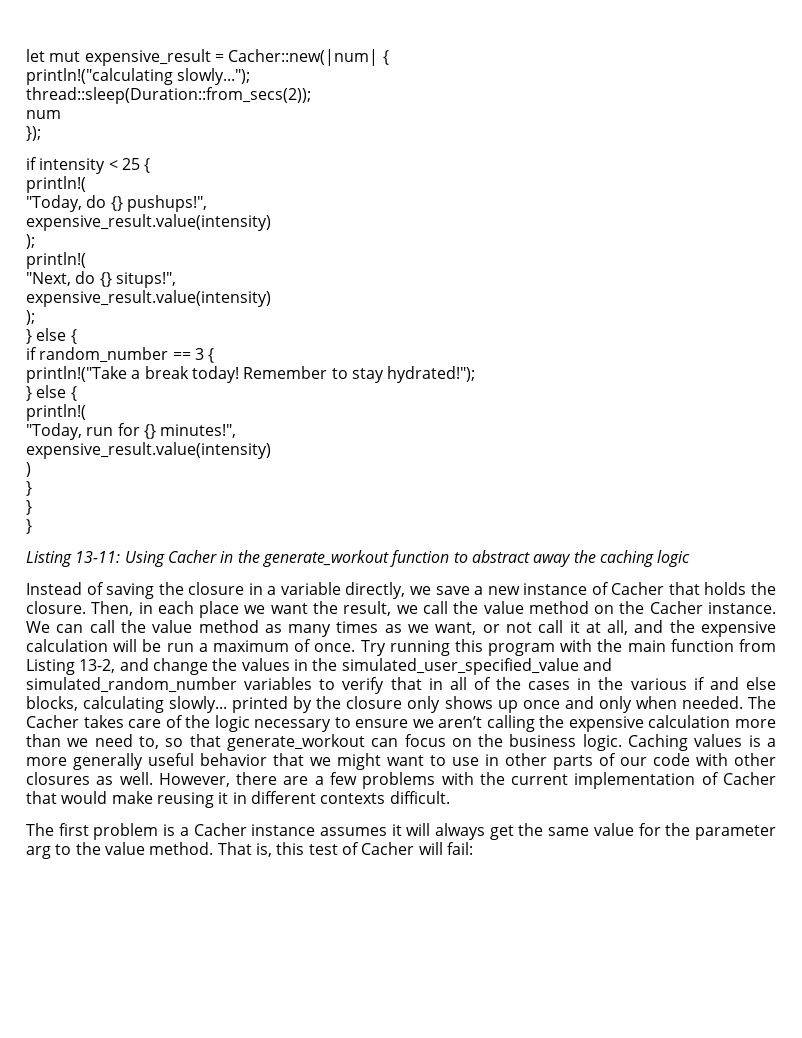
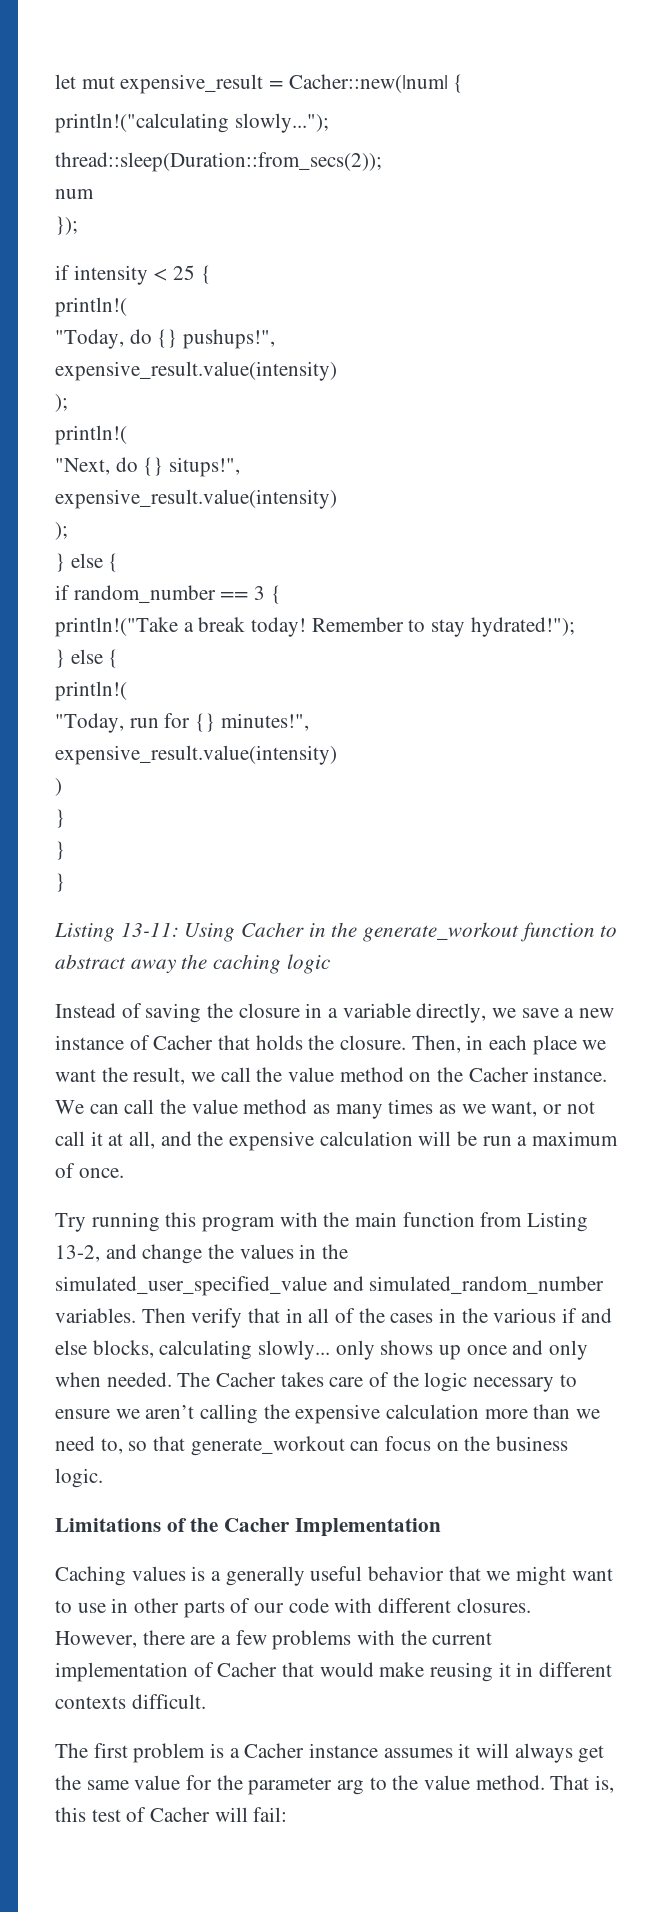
(356, 647) none -> (124, 1173) //
[244,677,336,690] variables to -> [55,1308,186,1323] variables. Then
[232,696,403,713] printed by the closure -> (331, 1350) none
(622, 742) none -> [55,1518,441,1537] // Limitations of the Cacher Implementation //
[26,757,67,766] more -> (222, 1576) none
[734,753,776,766] [26,772,153,785] other closures as well. -> [378,1598,531,1613] different closures.

